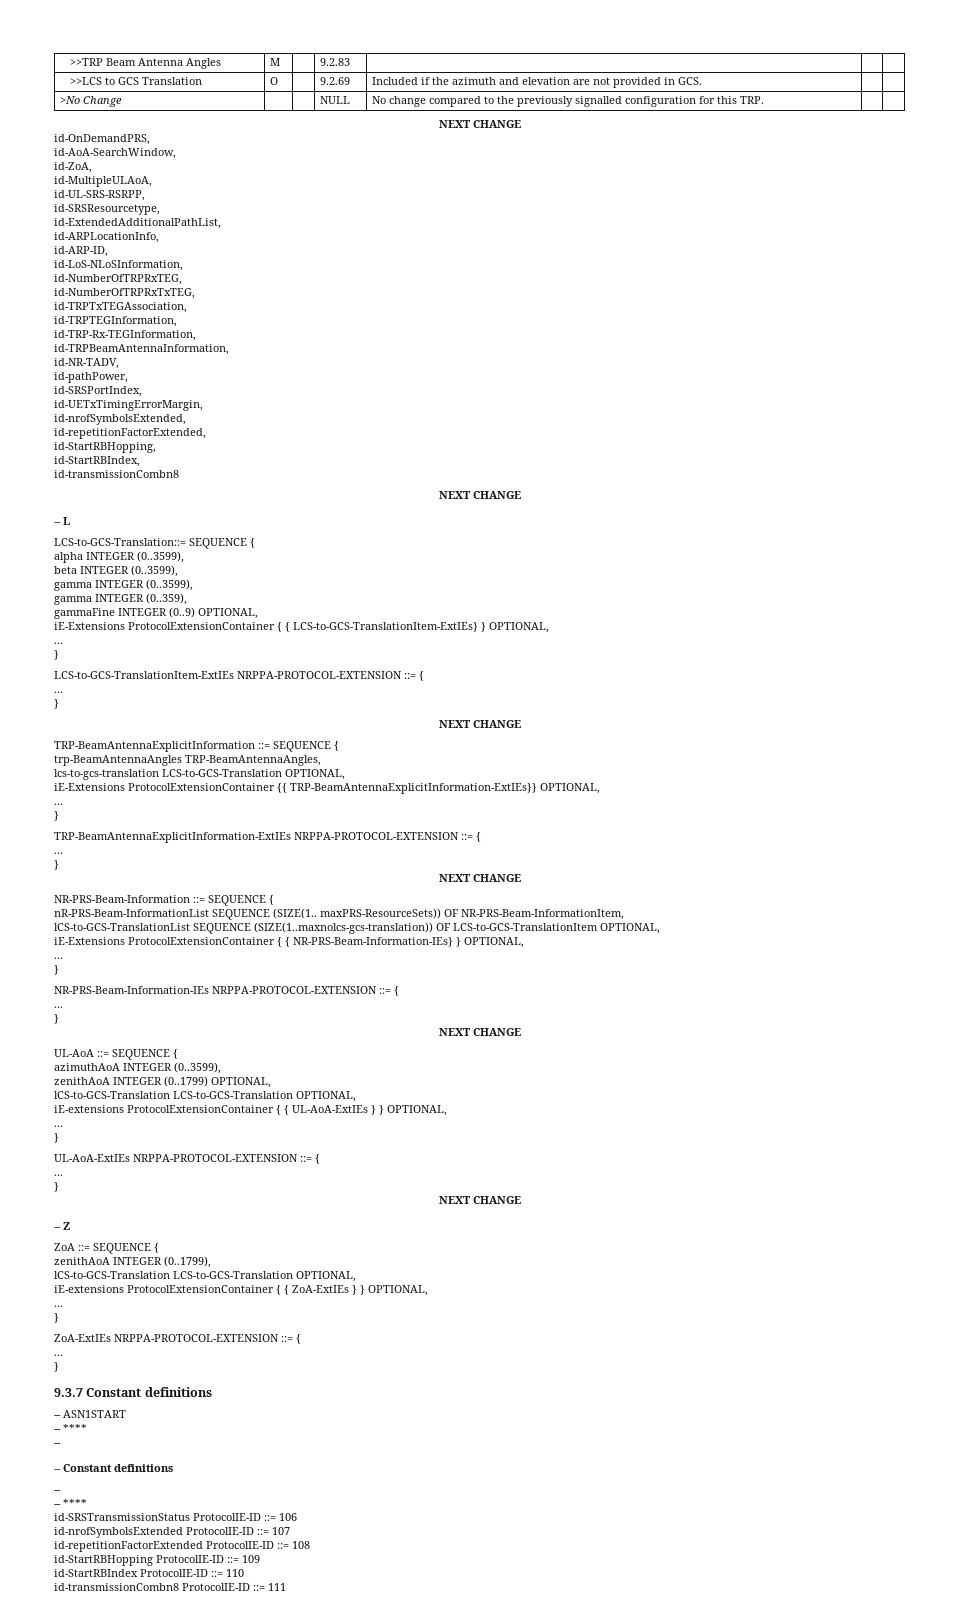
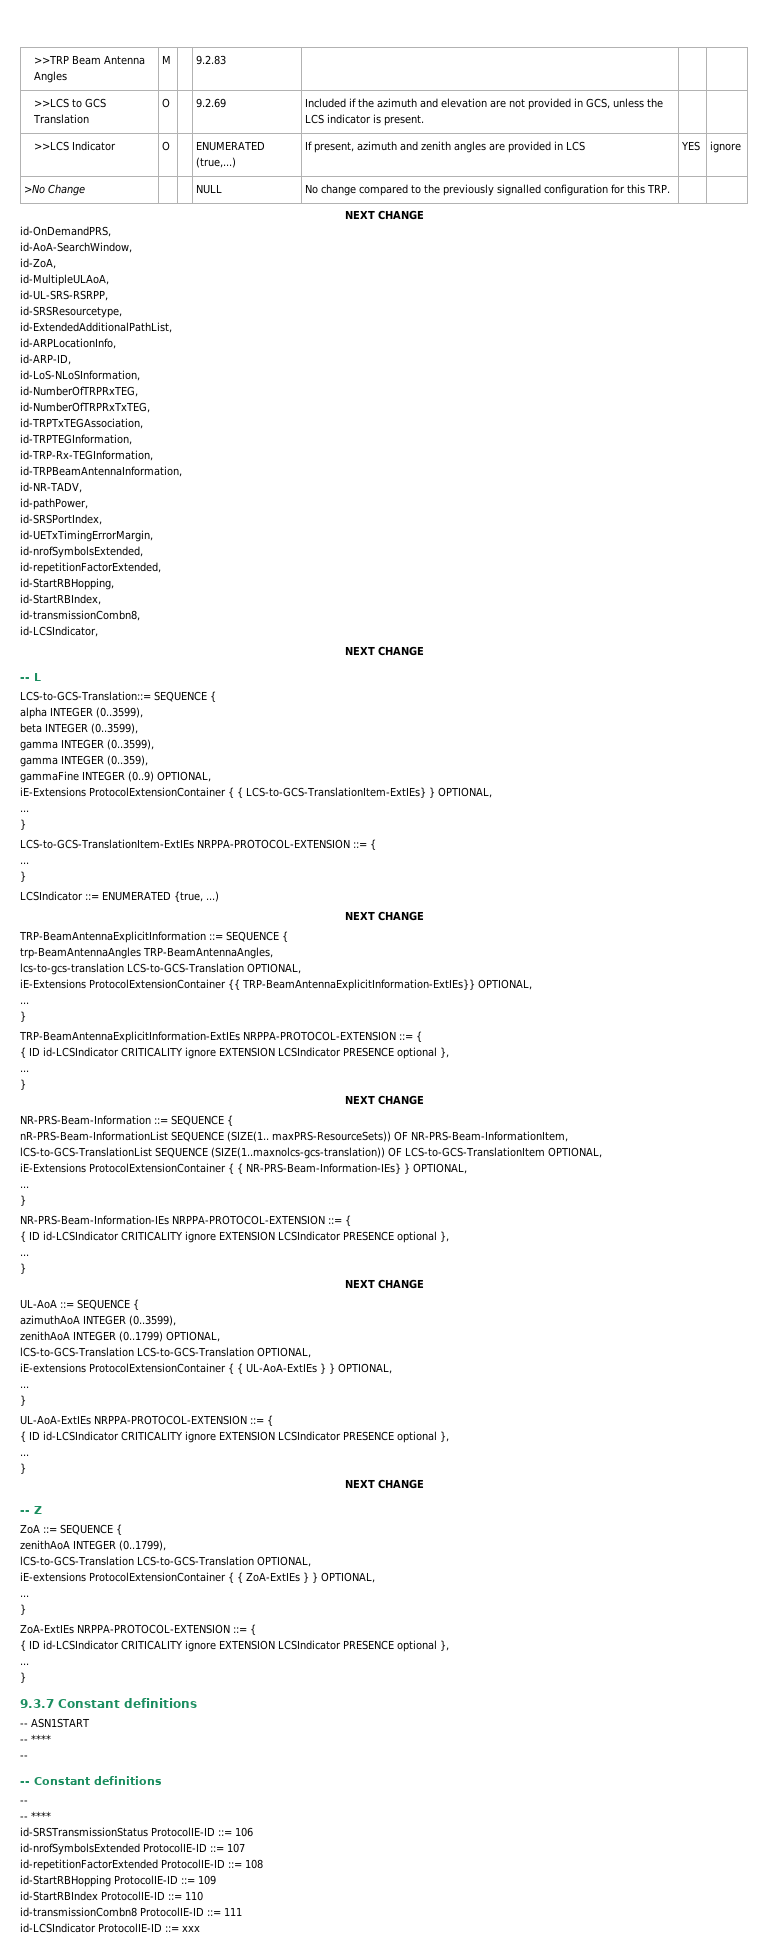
[678,77,703,85] GCS. | | -> [586,98,664,109] [305,114,425,126] [33,141,116,151] [162,141,171,151] [196,141,266,151] [196,157,237,168] [305,141,586,153] [681,141,701,151] [710,141,742,153] GCS, unless the LCS indicator is present. | | // >>LCS Indicator | O | | ENUMERATED (true,...) | If present, azimuth and zenith angles are provided in LCS | YES | ignore
[54,470,179,478] id-transmissionCombn8 -> [20,610,140,621] [20,626,98,637] id-transmissionCombn8, // id-LCSIndicator,
(59, 704) none -> [20,891,219,902] // LCSIndicator ::= ENUMERATED {true, ...)
(481, 837) none -> [20,1047,449,1059] // { ID id-LCSIndicator CRITICALITY ignore EXTENSION LCSIndicator PRESENCE optional },
(399, 991) none -> [20,1231,449,1243] // { ID id-LCSIndicator CRITICALITY ignore EXTENSION LCSIndicator PRESENCE optional },
(320, 1159) none -> [20,1431,449,1443] // { ID id-LCSIndicator CRITICALITY ignore EXTENSION LCSIndicator PRESENCE optional },
(301, 1339) none -> [20,1640,449,1652] // { ID id-LCSIndicator CRITICALITY ignore EXTENSION LCSIndicator PRESENCE optional },
(286, 1587) none -> [20,1923,200,1933] // id-LCSIndicator ProtocolIE-ID ::= xxx

